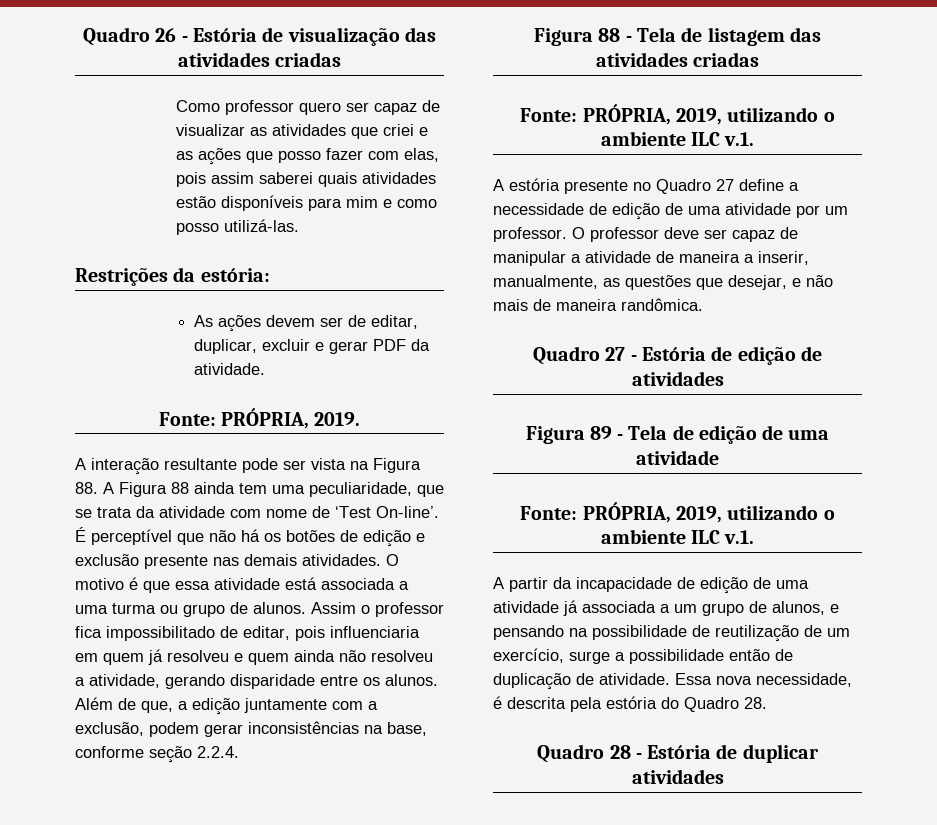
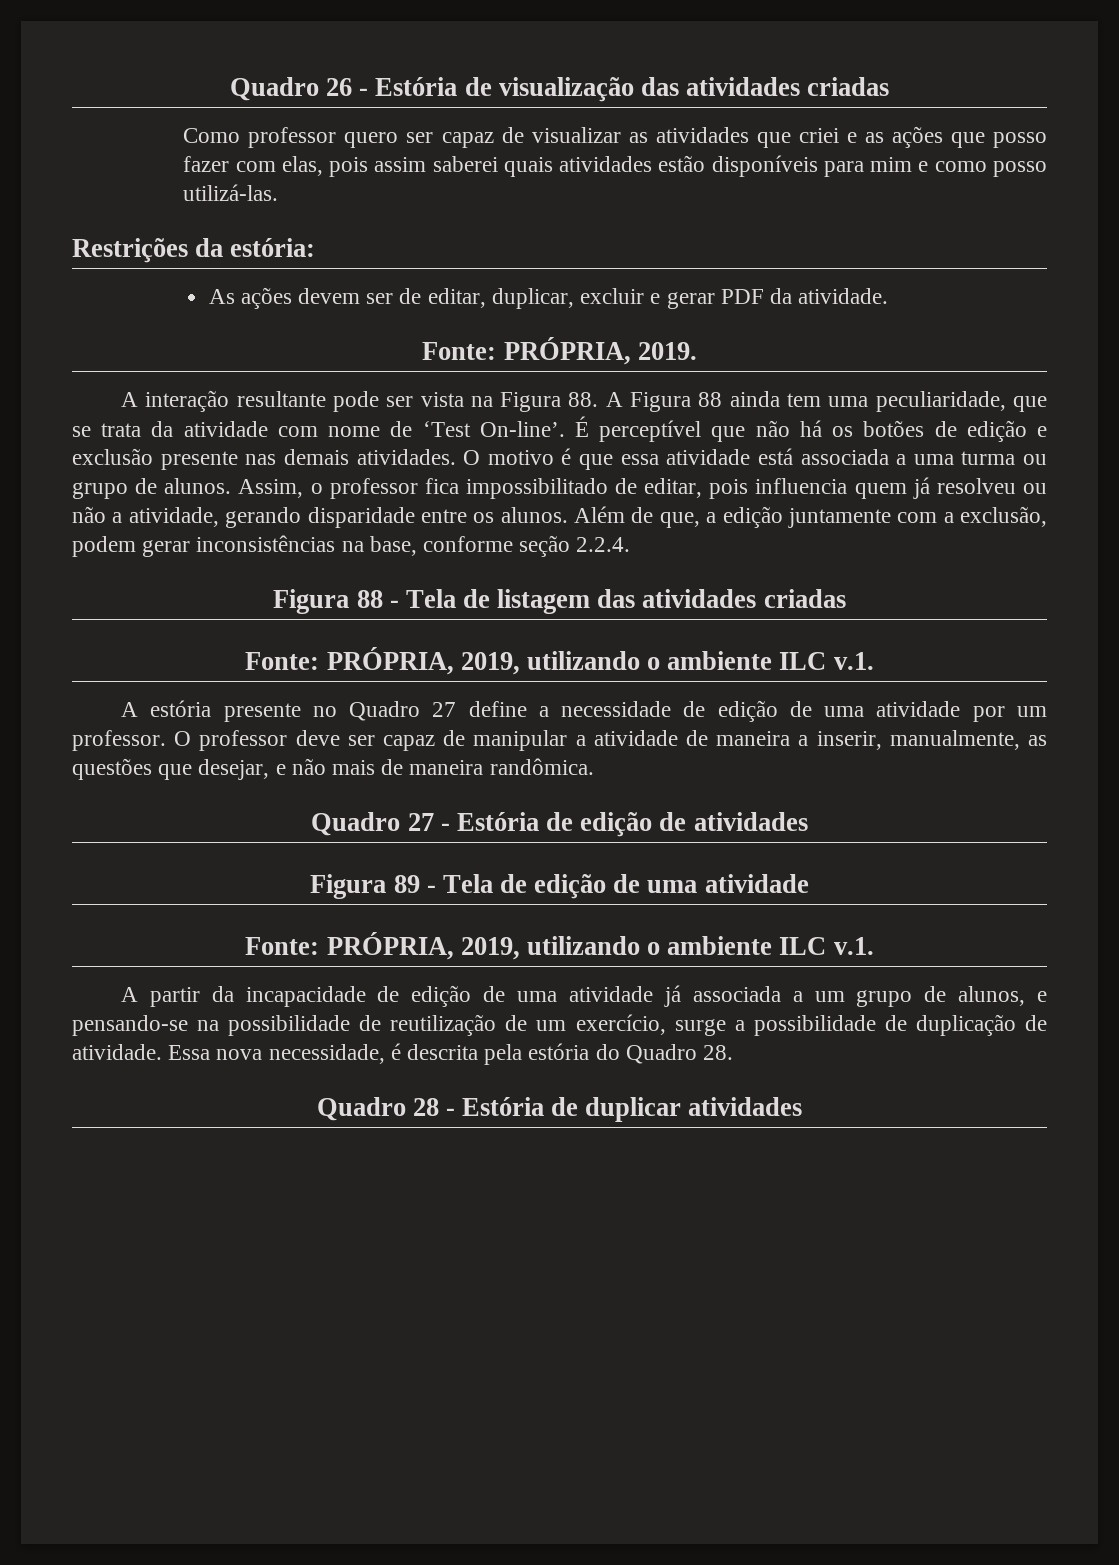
[311,602,356,614] Assim -> [238,479,304,498] Assim,
[330,626,420,638] [75,653,98,662] influenciaria em -> [755,478,848,494] influencia
[234,650,433,665] e quem ainda não resolveu -> [1022,483,1047,494] [72,506,106,523] ou não
[493,625,564,640] pensando -> [72,1015,188,1036] pensando-se
[729,649,770,661] então -> (876, 1025) none

